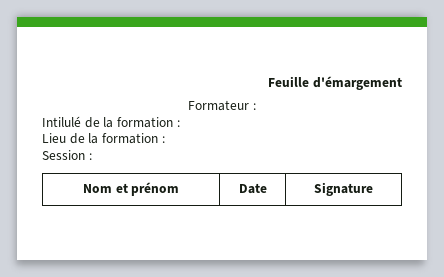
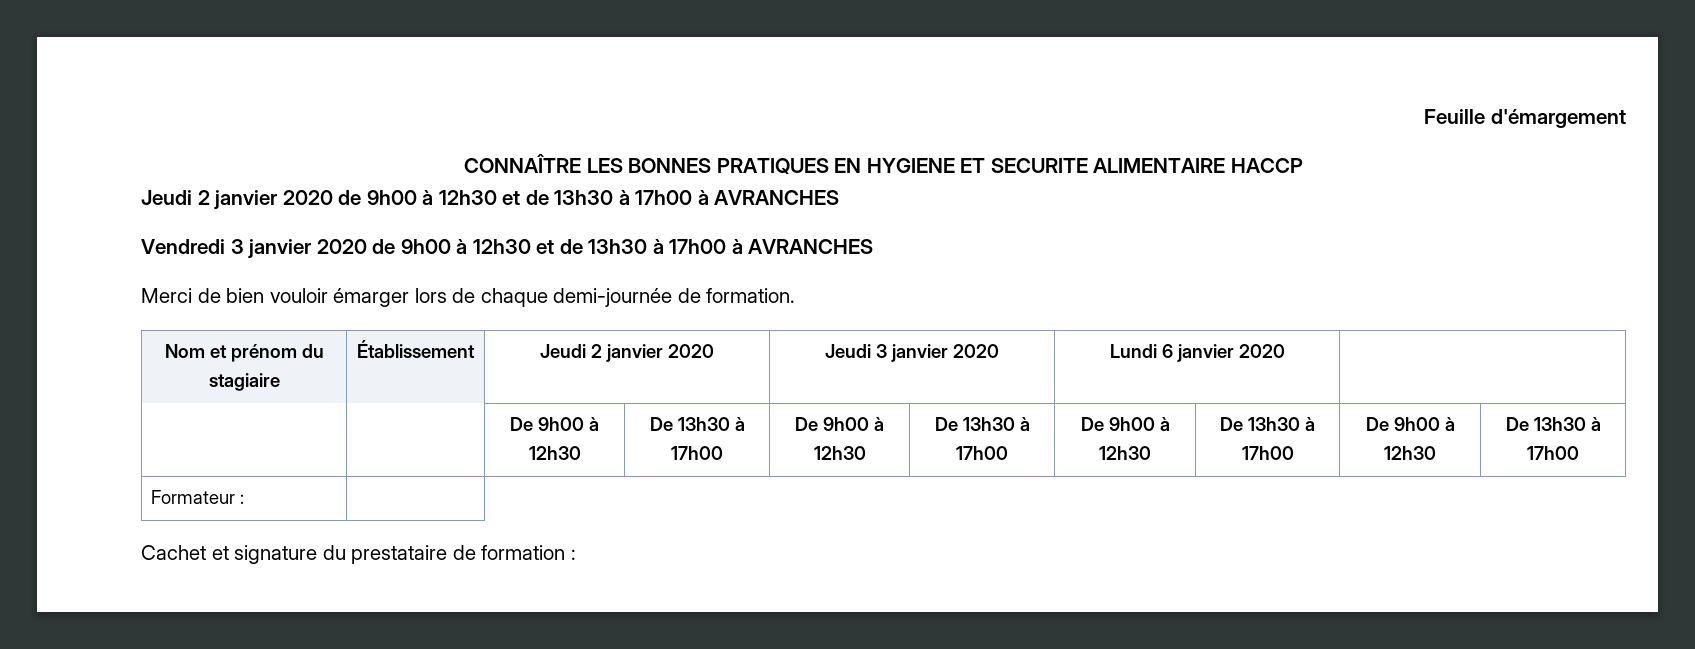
[188,100,256,111] [42,116,180,128] [42,133,165,144] [42,150,92,160] [82,182,180,196] [238,183,267,194] [314,182,373,196] Formateur : // Intilulé de la formation : // Lieu de la formation : // Session : // Nom et prénom | Date | Signature -> [464,154,1303,175] [141,190,840,210] [141,239,874,259] [141,288,796,307] [164,344,324,362] [208,373,280,391] [357,340,475,358] [540,344,714,362] [825,344,999,362] [1109,344,1285,362] [510,417,599,431] [528,446,581,460] [649,417,745,431] [671,446,723,460] [795,417,884,431] [813,446,866,460] [934,417,1030,431] [956,446,1008,460] [1080,417,1170,431] [1099,446,1151,460] [1220,417,1315,431] [1241,446,1294,460] [1365,417,1455,431] [1384,446,1436,460] [1505,417,1601,431] [1527,446,1579,460] [150,490,244,504] [141,545,576,564] CONNAÎTRE LES BONNES PRATIQUES EN HYGIENE ET SECURITE ALIMENTAIRE HACCP // Jeudi 2 janvier 2020 de 9h00 à 12h30 et de 13h30 à 17h00 à AVRANCHES // Vendredi 3 janvier 2020 de 9h00 à 12h30 et de 13h30 à 17h00 à AVRANCHES // Merci de bien vouloir émarger lors de chaque demi-journée de formation. // Nom et prénom du stagiaire | Établissement | Jeudi 2 janvier 2020 | Jeudi 3 janvier 2020 | Lundi 6 janvier 2020 | // | | De 9h00 à 12h30 | De 13h30 à 17h00 | De 9h00 à 12h30 | De 13h30 à 17h00 | De 9h00 à 12h30 | De 13h30 à 17h00 | De 9h00 à 12h30 | De 13h30 à 17h00 // Formateur : | // Cachet et signature du prestataire de formation :

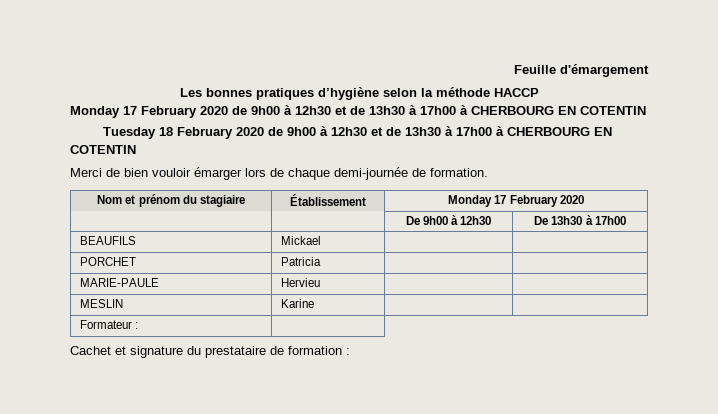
[464,154,1303,175] [141,190,278,210] CONNAÎTRE LES BONNES PRATIQUES EN HYGIENE ET SECURITE ALIMENTAIRE HACCP // Jeudi 2 janvier -> [179,87,539,100] [70,106,197,118] Les bonnes pratiques d’hygiène selon la méthode HACCP // Monday 17 February
[714,190,840,205] [141,239,312,259] AVRANCHES // Vendredi 3 janvier -> [471,106,646,115] [102,127,233,139] CHERBOURG EN COTENTIN // Tuesday 18 February
[748,239,874,254] AVRANCHES -> [506,127,612,136] [70,145,136,154] CHERBOURG EN COTENTIN
[540,344,714,362] [825,344,999,362] [1109,344,1285,362] [510,417,599,431] [528,446,581,460] [649,417,745,431] [671,446,723,460] [795,417,884,431] [813,446,866,460] [934,417,1030,431] [956,446,1008,460] [1080,417,1170,431] [1099,446,1151,460] [1220,417,1315,431] [1241,446,1294,460] [1365,417,1455,431] [1384,446,1436,460] [1505,417,1601,431] [1527,446,1579,460] Jeudi 2 janvier 2020 | Jeudi 3 janvier 2020 | Lundi 6 janvier 2020 | // | | De 9h00 à 12h30 | De 13h30 à 17h00 | De 9h00 à 12h30 | De 13h30 à 17h00 | De 9h00 à 12h30 | De 13h30 à 17h00 | De 9h00 à 12h30 | De 13h30 à 17h00 -> [448,195,584,207] [405,215,492,225] [534,215,626,225] [79,236,136,245] [280,236,321,245] [79,257,136,266] [280,257,321,266] [79,278,159,287] [280,278,320,287] [79,299,123,308] [280,299,314,308] Monday 17 February 2020 // | | De 9h00 à 12h30 | De 13h30 à 17h00 // BEAUFILS | Mickael | | // PORCHET | Patricia | | // MARIE-PAULE | Hervieu | | // MESLIN | Karine | |

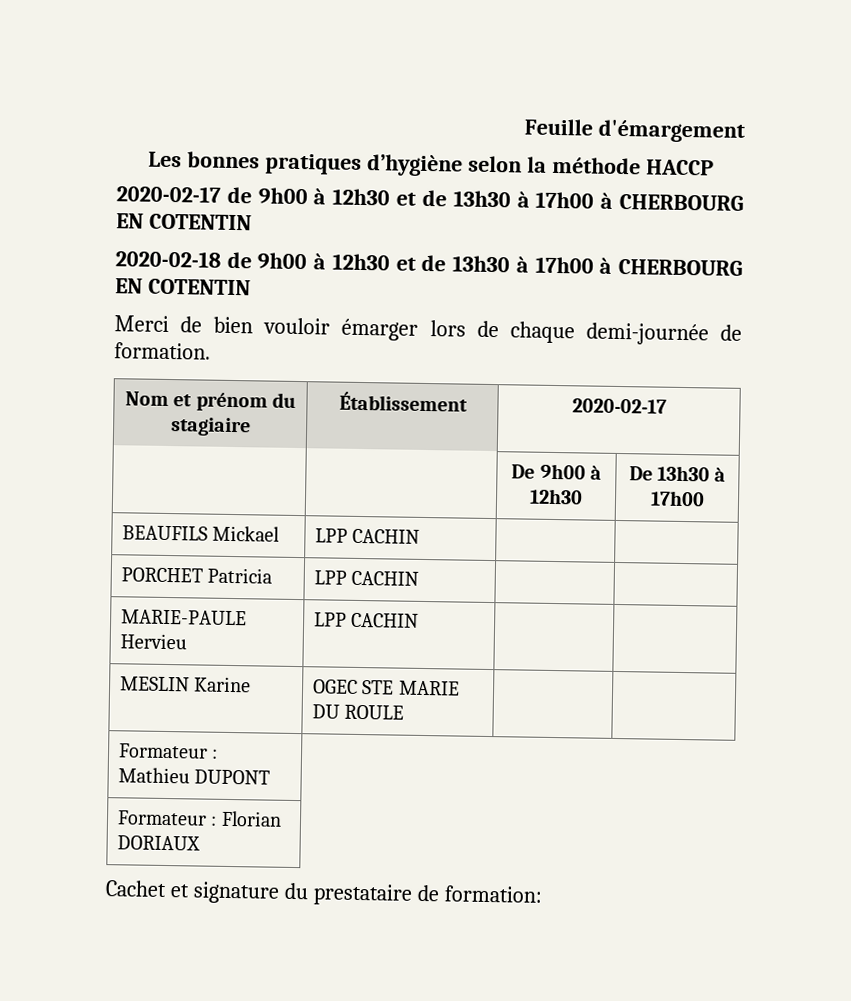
[70,106,228,118] Monday 17 February 2020 -> [116,185,221,203] 2020-02-17
[102,127,264,139] Tuesday 18 February 2020 -> [115,250,221,268] 2020-02-18
[448,195,584,207] Monday 17 February 2020 -> [571,398,667,414] 2020-02-17
[280,236,321,245] [79,257,136,266] [280,257,321,266] [79,278,159,287] [280,278,320,287] [79,299,123,308] [280,299,314,308] [79,320,138,329] | Mickael | | // PORCHET | Patricia | | // MARIE-PAULE | Hervieu | | // MESLIN | Karine | | // Formateur : | -> [212,525,281,542] [314,528,421,544] [120,567,273,584] [313,570,420,586] [120,609,247,626] [119,633,187,650] [313,612,420,628] [119,676,252,693] [311,679,460,696] [311,704,405,720] [117,743,219,759] [117,767,271,785] [116,810,282,827] [116,835,200,851] Mickael | LPP CACHIN | | // PORCHET Patricia | LPP CACHIN | | // MARIE-PAULE Hervieu | LPP CACHIN | | // MESLIN Karine | OGEC STE MARIE DU ROULE | | // Formateur : Mathieu DUPONT // Formateur : Florian DORIAUX
[288,346,350,355] formation : -> [443,885,543,903] formation:

